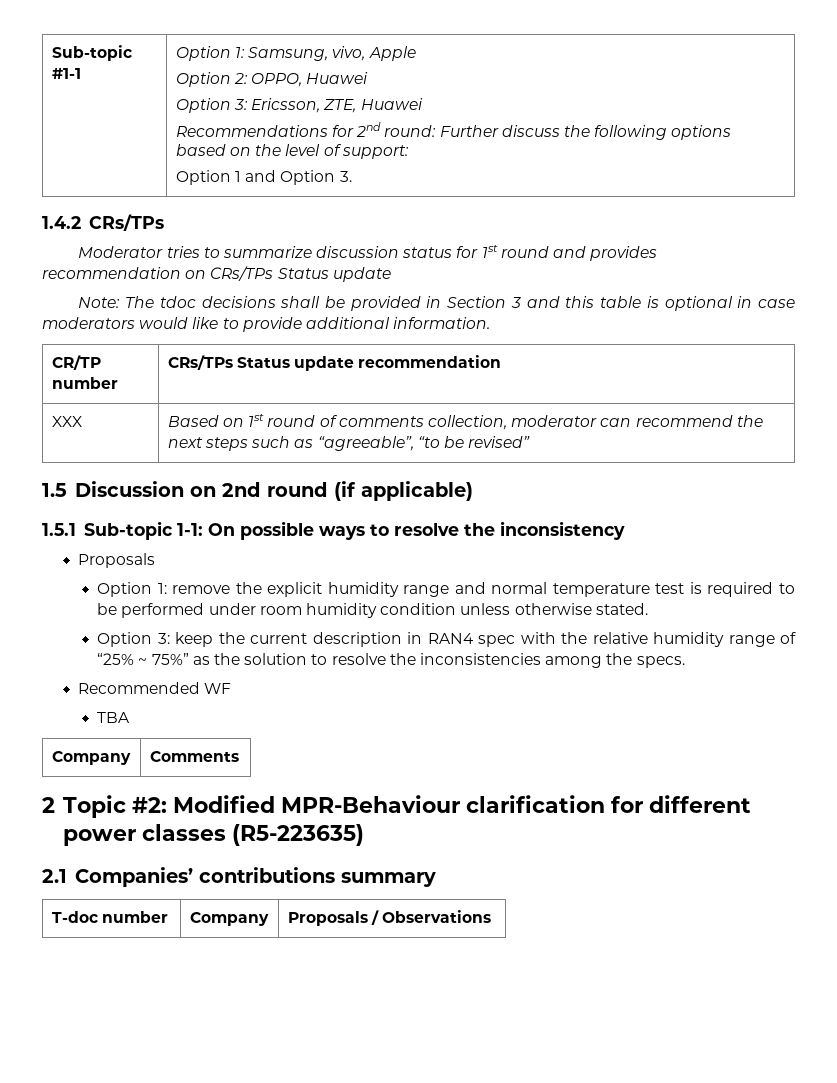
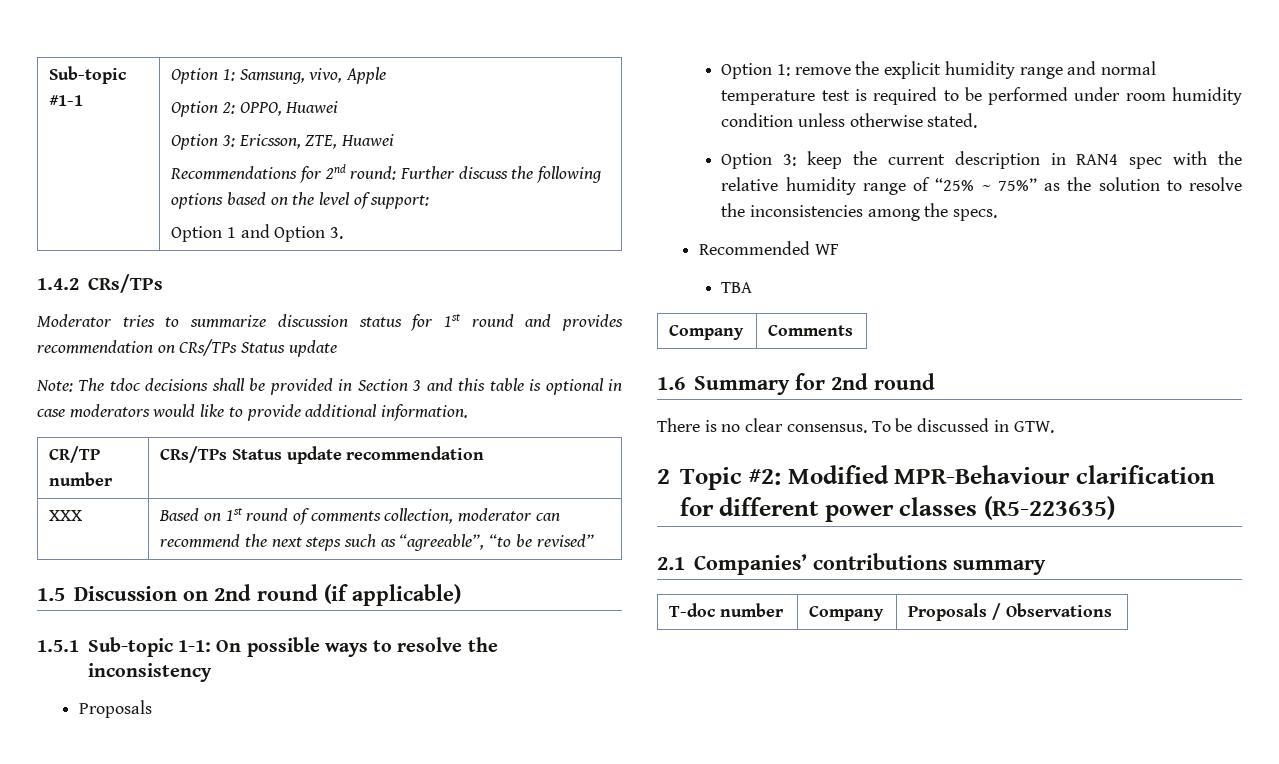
(239, 756) none -> [657,373,935,395] [657,418,1054,433] // 1.6 Summary for 2nd round // There is no clear consensus. To be discussed in GTW.

